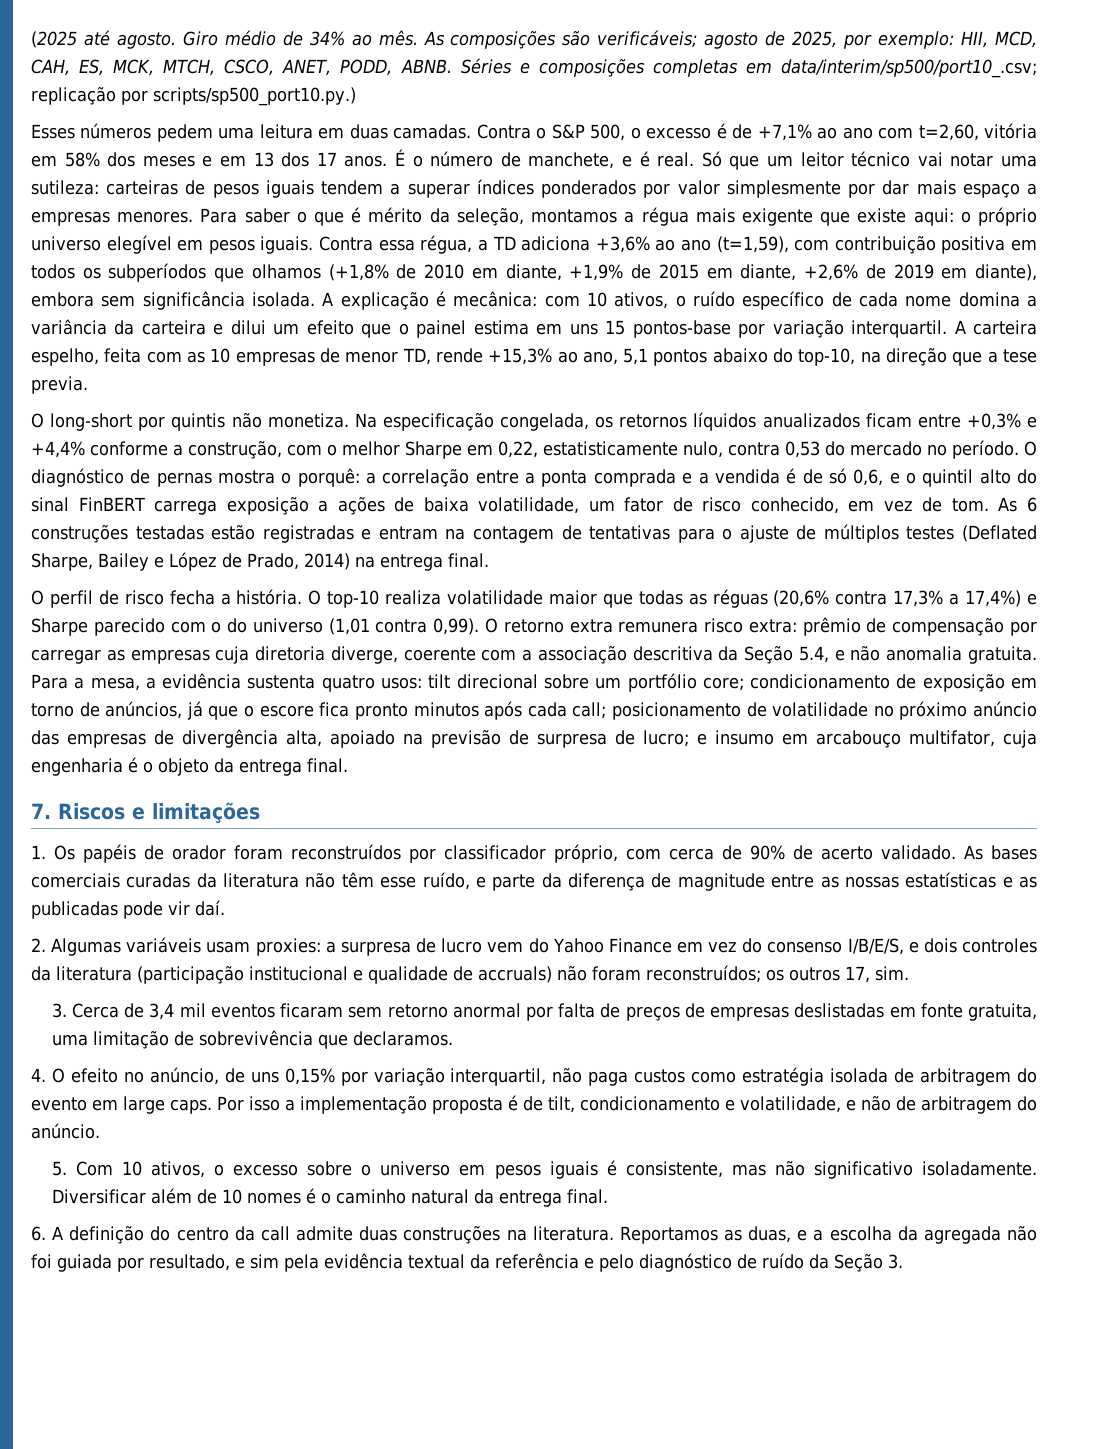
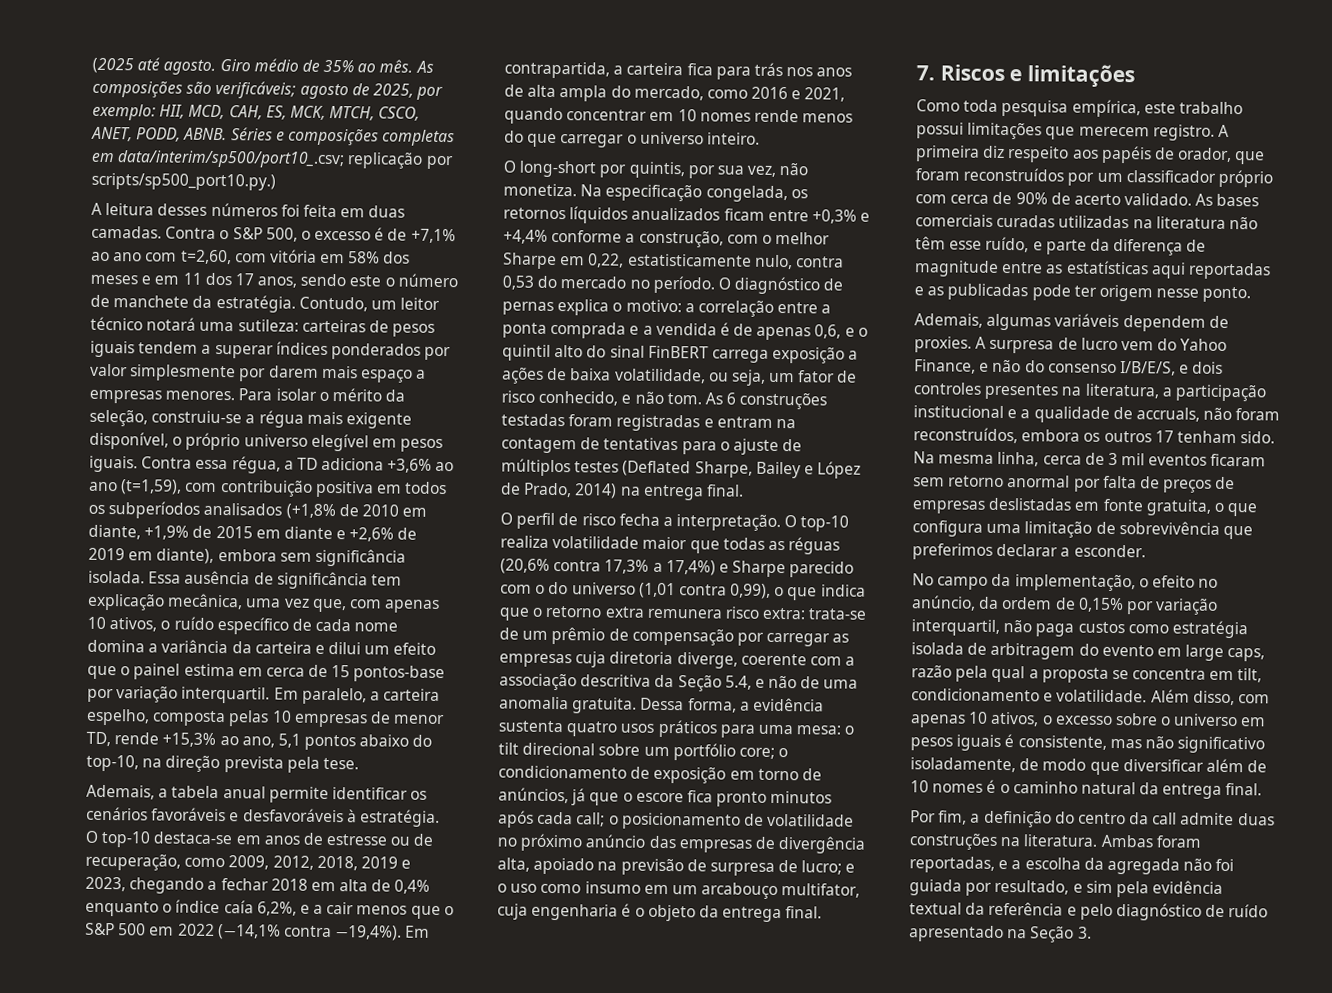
[309,31,345,46] 34% -> [323,59,355,73] 35%
[31,123,313,142] Esses números pedem uma leitura -> [91,202,337,218] A leitura desses números foi feita
(979, 132) none -> [234,253,267,263] com
[253,152,274,167] 13 -> [182,272,202,285] 11
[344,149,760,170] anos. É o número de manchete, e é real. Só que -> [257,273,458,288] [90,294,368,313] anos, sendo este o número de manchete da estratégia. Contudo,
[917,152,994,167] vai notar -> [146,317,197,331] notará
[882,180,910,195] dar -> [268,365,319,378] darem
[244,207,362,226] saber o que é -> [275,388,329,401] isolar o
[531,209,618,223] montamos -> [151,410,243,424] construiu-se
[820,208,954,226] que existe aqui: -> [89,431,169,450] disponível,
[214,264,321,282] que olhamos -> [203,502,283,516] analisados
[740,264,797,281] diante, -> [283,526,347,540] diante e
[322,291,580,310] A explicação é mecânica: com -> [148,570,402,590] [87,593,441,613] Essa ausência de significância tem explicação mecânica, uma vez que, com apenas
[569,323,598,335] uns -> [265,664,329,678] cerca de
[954,320,1038,335] [31,348,205,366] A carteira espelho, feita com as -> [273,687,441,705] [86,708,270,727] Em paralelo, a carteira espelho, composta pelas
[952,349,1038,366] [31,376,88,394] que a tese previa. -> [223,756,359,773] [86,784,428,804] [86,806,440,827] [85,830,434,848] [85,853,412,871] [85,876,431,894] [85,899,454,920] [85,922,431,941] [504,61,853,80] [504,84,846,102] [504,107,854,125] [504,130,760,148] prevista pela tese. // Ademais, a tabela anual permite identificar os cenários favoráveis e desfavoráveis à estratégia. O top-10 destaca-se em anos de estresse ou de recuperação, como 2009, 2012, 2018, 2019 e 2023, chegando a fechar 2018 em alta de 0,4% enquanto o índice caía 6,2%, e a cair menos que o S&P 500 em 2022 (−14,1% contra −19,4%). Em contrapartida, a carteira fica para trás nos anos de alta ampla do mercado, como 2016 e 2021, quando concentrar em 10 nomes rende menos do que carregar o universo inteiro.
[171,413,226,431] quintis -> [628,161,777,179] quintis, por sua vez,
[218,468,360,487] mostra o porquê: -> [557,299,682,316] explica o motivo:
[828,468,847,484] só -> [756,326,812,341] apenas
(580, 505) none -> [708,369,766,386] ou seja,
[848,497,943,512] em vez de -> [621,391,664,404] e não
[211,525,256,540] estão -> [568,414,614,427] foram
[236,589,303,605] história. -> [676,514,782,532] interpretação.
[433,618,498,635] 0,99). O -> [730,583,866,601] [499,607,544,621] 0,99), o que indica que o
(797, 626) none -> [808,608,868,620] [499,627,549,640] trata-se de um
[886,646,1037,664] [31,673,423,692] anomalia gratuita. Para a mesa, a evidência sustenta quatro usos: -> [800,676,859,689] [499,696,824,714] [498,719,855,738] de uma anomalia gratuita. Dessa forma, a evidência sustenta quatro usos práticos para uma mesa: o
(744, 684) none -> [778,748,789,758] o
(607, 710) none -> [608,815,619,825] o
(707, 739) none -> [497,883,582,894] o uso como
(808, 739) none -> [671,885,698,895] um
[31,844,618,863] 1. Os papéis de orador foram reconstruídos por classificador próprio, -> [916,99,1243,118] [916,122,1229,141] [915,145,1266,165] [915,167,1273,188] Como toda pesquisa empírica, este trabalho possui limitações que merecem registro. A primeira diz respeito aos papéis de orador, que foram reconstruídos por um classificador próprio
[196,873,217,888] da -> [1058,215,1153,229] utilizadas na
[844,872,997,888] nossas estatísticas -> [1066,260,1271,280] estatísticas aqui reportadas
[168,900,225,916] [31,937,336,956] vir daí. // 2. Algumas variáveis usam proxies: a -> [1073,284,1252,303] [914,313,1229,332] [914,336,987,353] ter origem nesse ponto. // Ademais, algumas variáveis dependem de proxies. A
[608,938,738,953] Finance em vez -> [914,359,1022,374] Finance, e não
[31,966,244,984] da literatura (participação -> [984,383,1267,402] presentes na literatura, a participação
(363, 975) none -> [1020,409,1031,419] a
[478,966,552,983] accruals) -> [1135,407,1200,422] accruals,
[646,965,909,983] [51,1003,175,1020] reconstruídos; os outros 17, sim. // 3. Cerca de 3,4 -> [913,427,1276,444] [913,451,1118,467] reconstruídos, embora os outros 17 tenham sido. Na mesma linha, cerca de 3
(1037, 1012) none -> [1213,502,1258,517] [912,520,983,537] o que configura
[352,1031,453,1046] [31,1067,279,1085] declaramos. // 4. O efeito no anúncio, de uns -> [912,543,1146,560] [912,573,1219,592] [911,595,1076,611] preferimos declarar a esconder. // No campo da implementação, o efeito no anúncio, da ordem de
[170,1095,1037,1114] [31,1123,100,1139] [51,1161,113,1176] caps. Por isso a implementação proposta é de tilt, condicionamento e volatilidade, e não de arbitragem do anúncio. // 5. Com -> [1227,648,1266,662] [911,665,1263,683] [911,688,1270,706] [910,714,966,728] caps, razão pela qual a proposta se concentra em tilt, condicionamento e volatilidade. Além disso, com apenas
[922,1161,1037,1176] [51,1189,146,1204] isoladamente. Diversificar -> [910,757,1204,776] isoladamente, de modo que diversificar
[31,1226,64,1241] 6. A -> [910,810,981,825] Por fim, a
[619,1226,792,1244] Reportamos as duas, -> [1100,834,1202,848] [909,856,995,873] Ambas foram reportadas,
[809,1254,829,1269] da -> [909,925,1028,943] apresentado na

